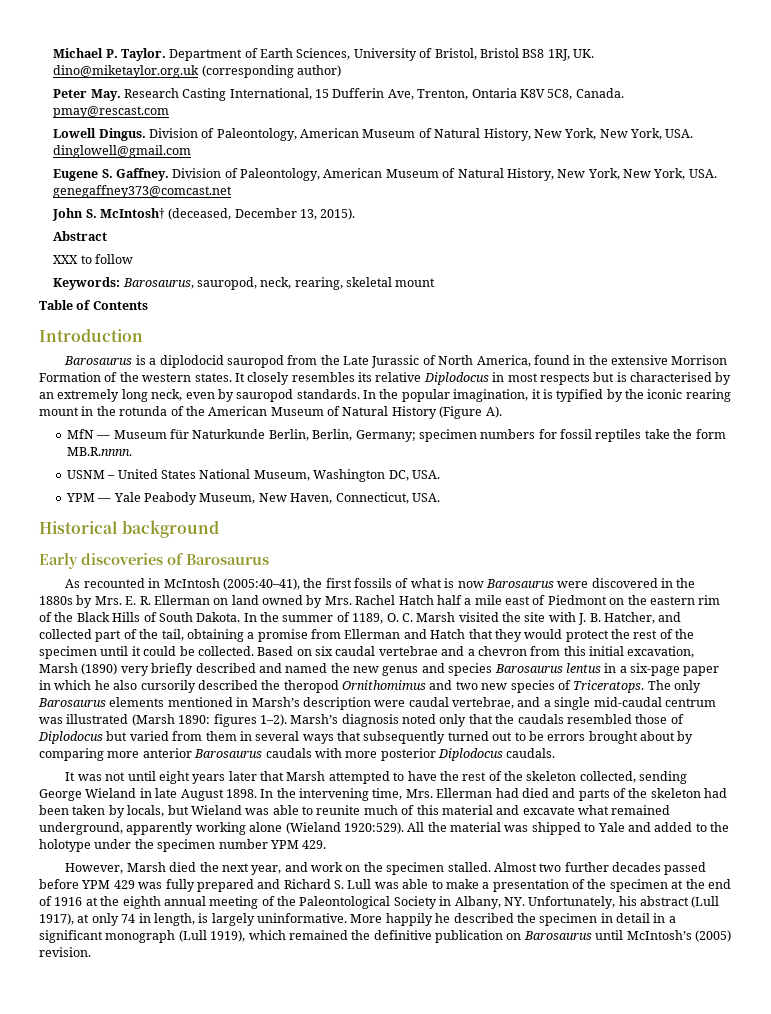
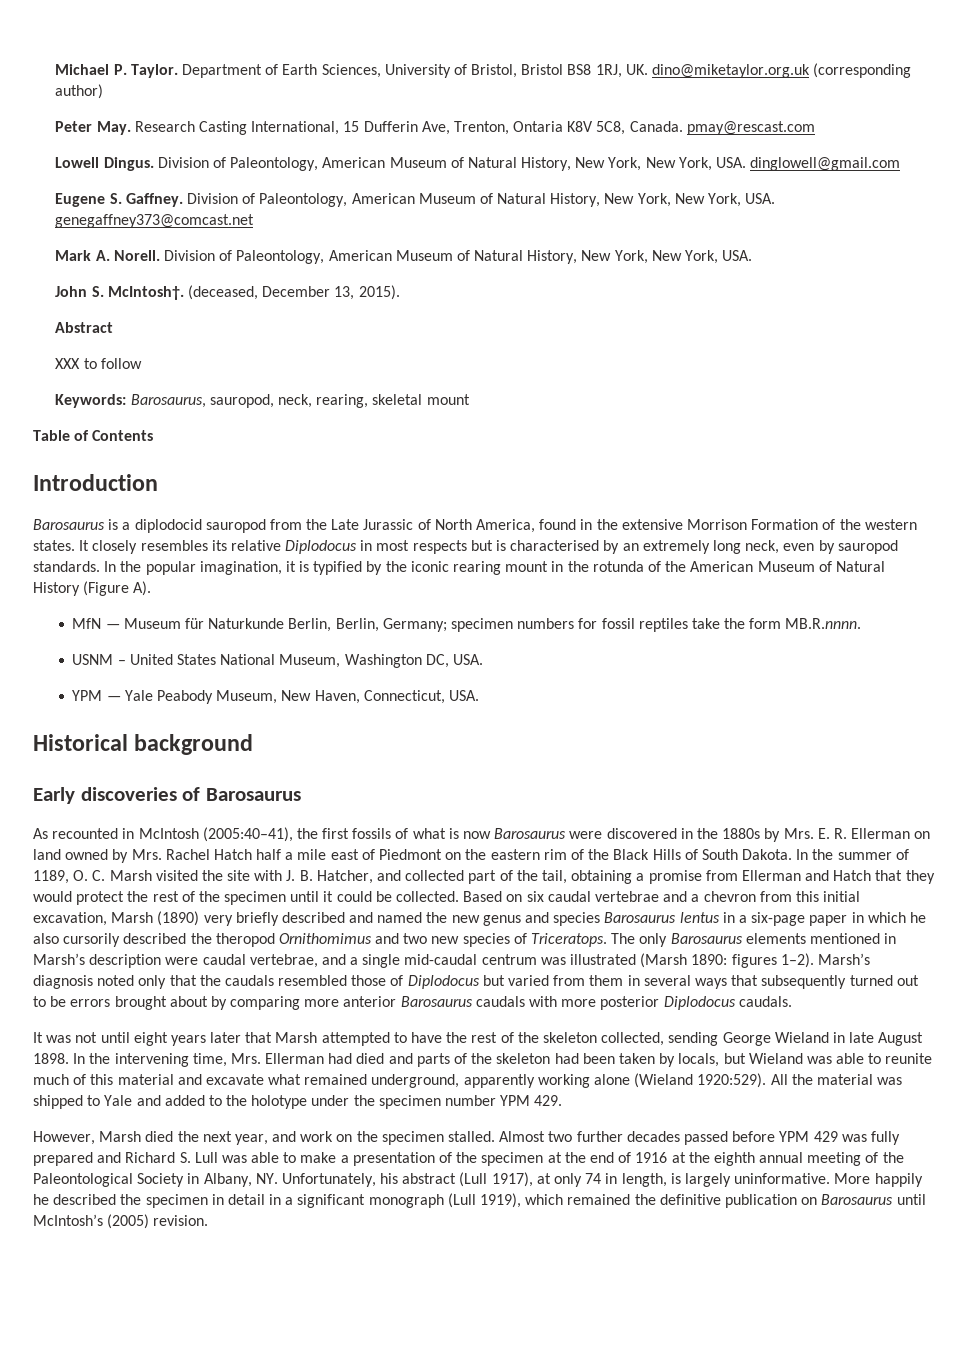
(233, 191) none -> [55,250,753,264] // Mark A. Norell. Division of Paleontology, American Museum of Natural History, New York, New York, USA.
[99,208,165,219] McIntosh† -> [107,286,184,300] McIntosh†.

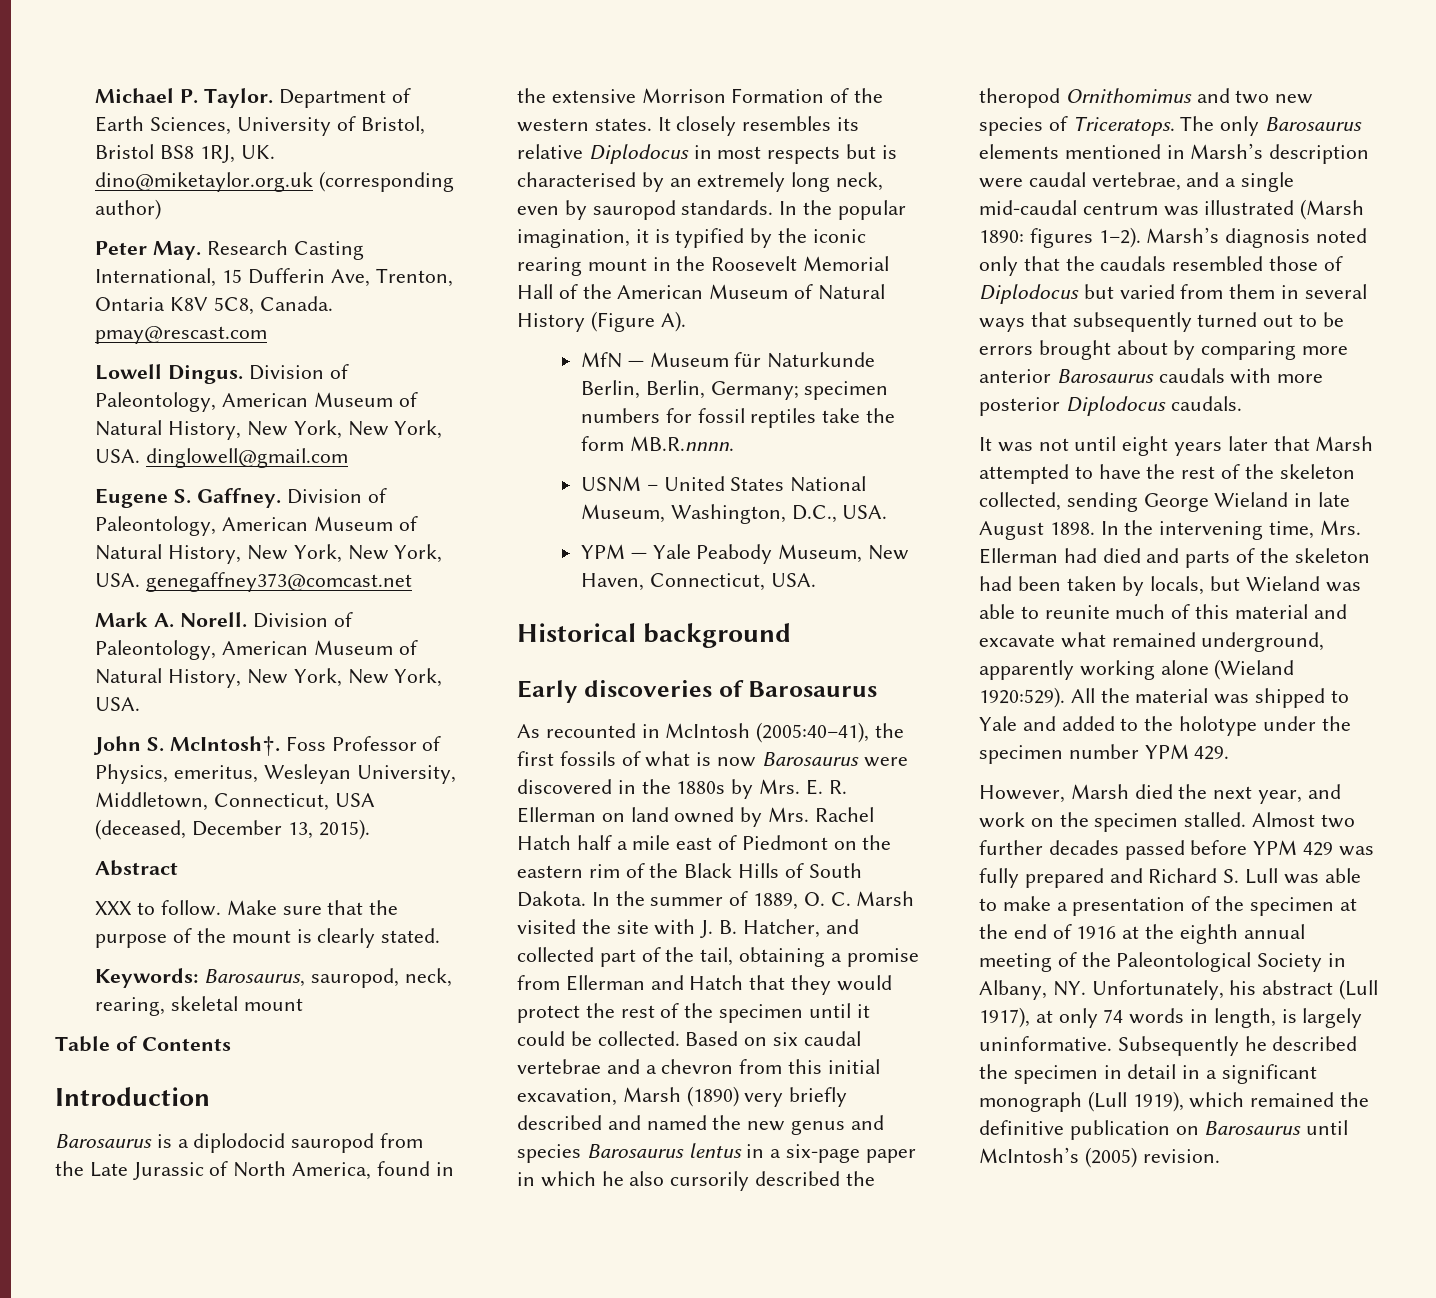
(184, 293) none -> [285,736,442,751] [95,764,456,784] [95,792,376,811] Foss Professor of Physics, emeritus, Wesleyan University, Middletown, Connecticut, USA
[100,358,142,369] follow -> [161,900,399,916] [95,928,441,948] follow. Make sure that the purpose of the mount is clearly stated.
[592,561,644,572] rotunda -> [711,256,890,271] [517,284,553,299] Roosevelt Memorial Hall
[344,654,449,668] Washington DC, -> [670,504,837,524] Washington, D.C.,
[33,870,69,884] 1189, -> [753,893,799,910] 1889,
(602, 1178) none -> [1129,1008,1185,1024] words
[834,1173,923,1187] More happily -> [1117,1036,1239,1056] Subsequently

